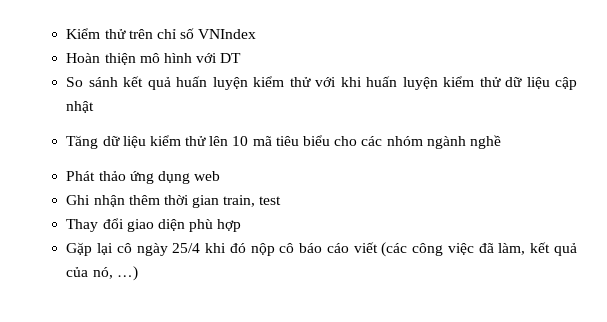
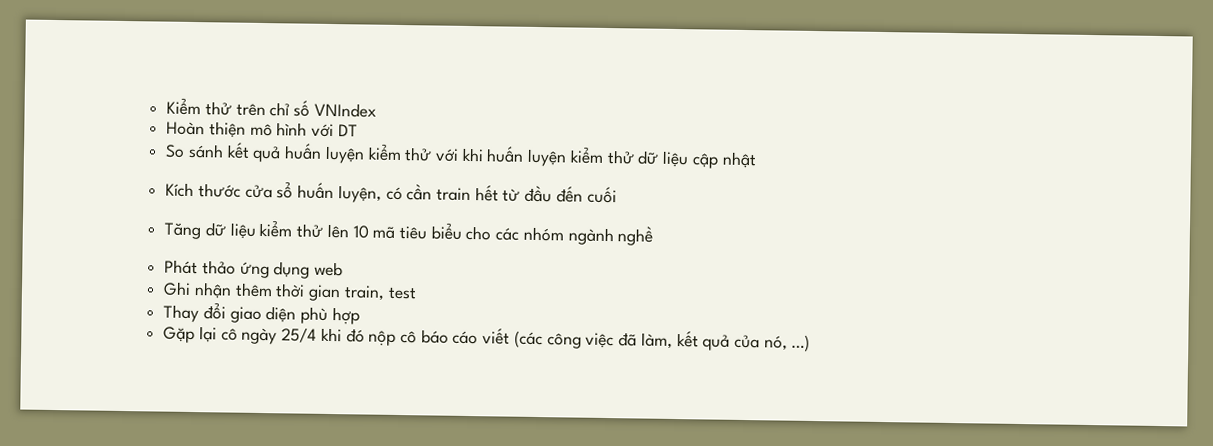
(95, 107) none -> [165,181,617,204] // Kích thước cửa sổ huấn luyện, có cần train hết từ đầu đến cuối

